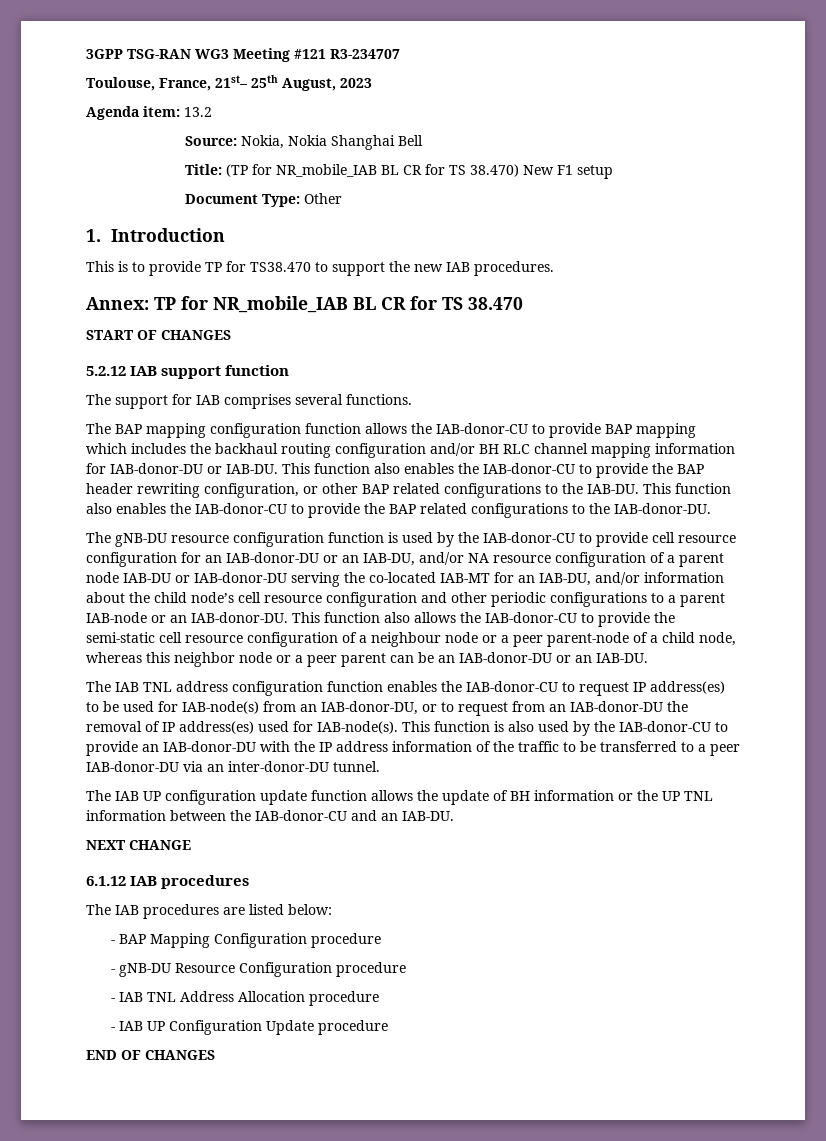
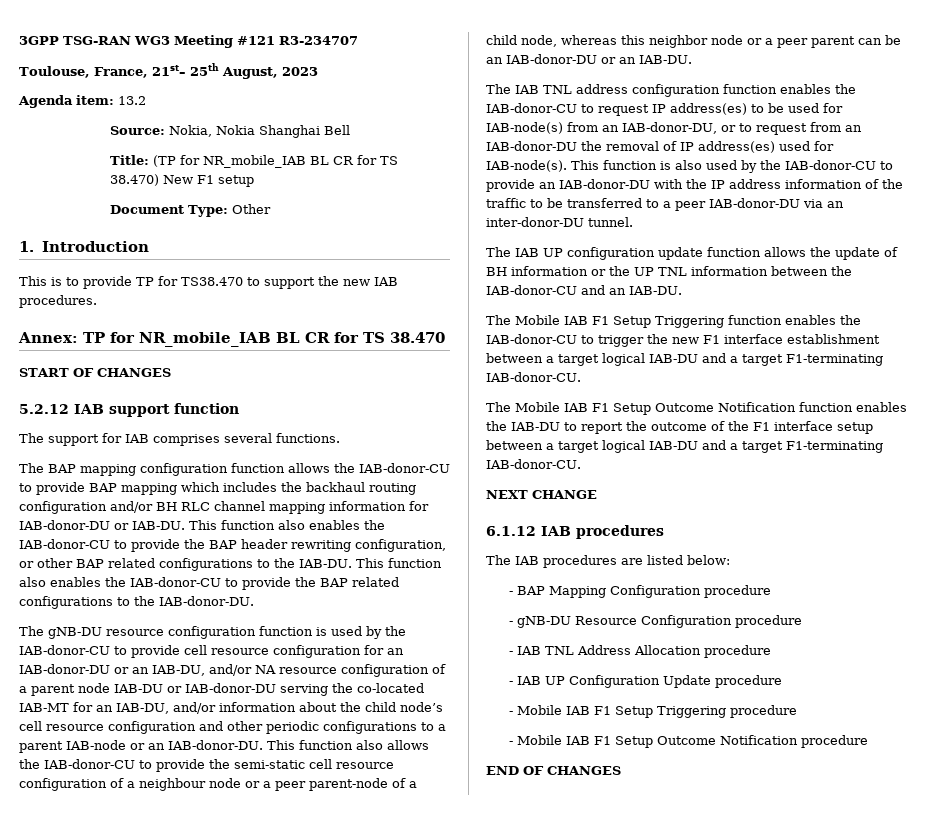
(454, 816) none -> [486,315,861,328] [486,334,880,347] [486,353,883,366] [486,372,581,382] [486,402,907,415] [486,421,873,434] [486,440,883,453] [486,459,581,469] // The Mobile IAB F1 Setup Triggering function enables the IAB-donor-CU to trigger the new F1 interface establishment between a target logical IAB-DU and a target F1-terminating IAB-donor-CU. // The Mobile IAB F1 Setup Outcome Notification function enables the IAB-DU to report the outcome of the F1 interface setup between a target logical IAB-DU and a target F1-terminating IAB-donor-CU.
(388, 1027) none -> [508,705,797,718] [508,735,868,748] // - Mobile IAB F1 Setup Triggering procedure // - Mobile IAB F1 Setup Outcome Notification procedure

